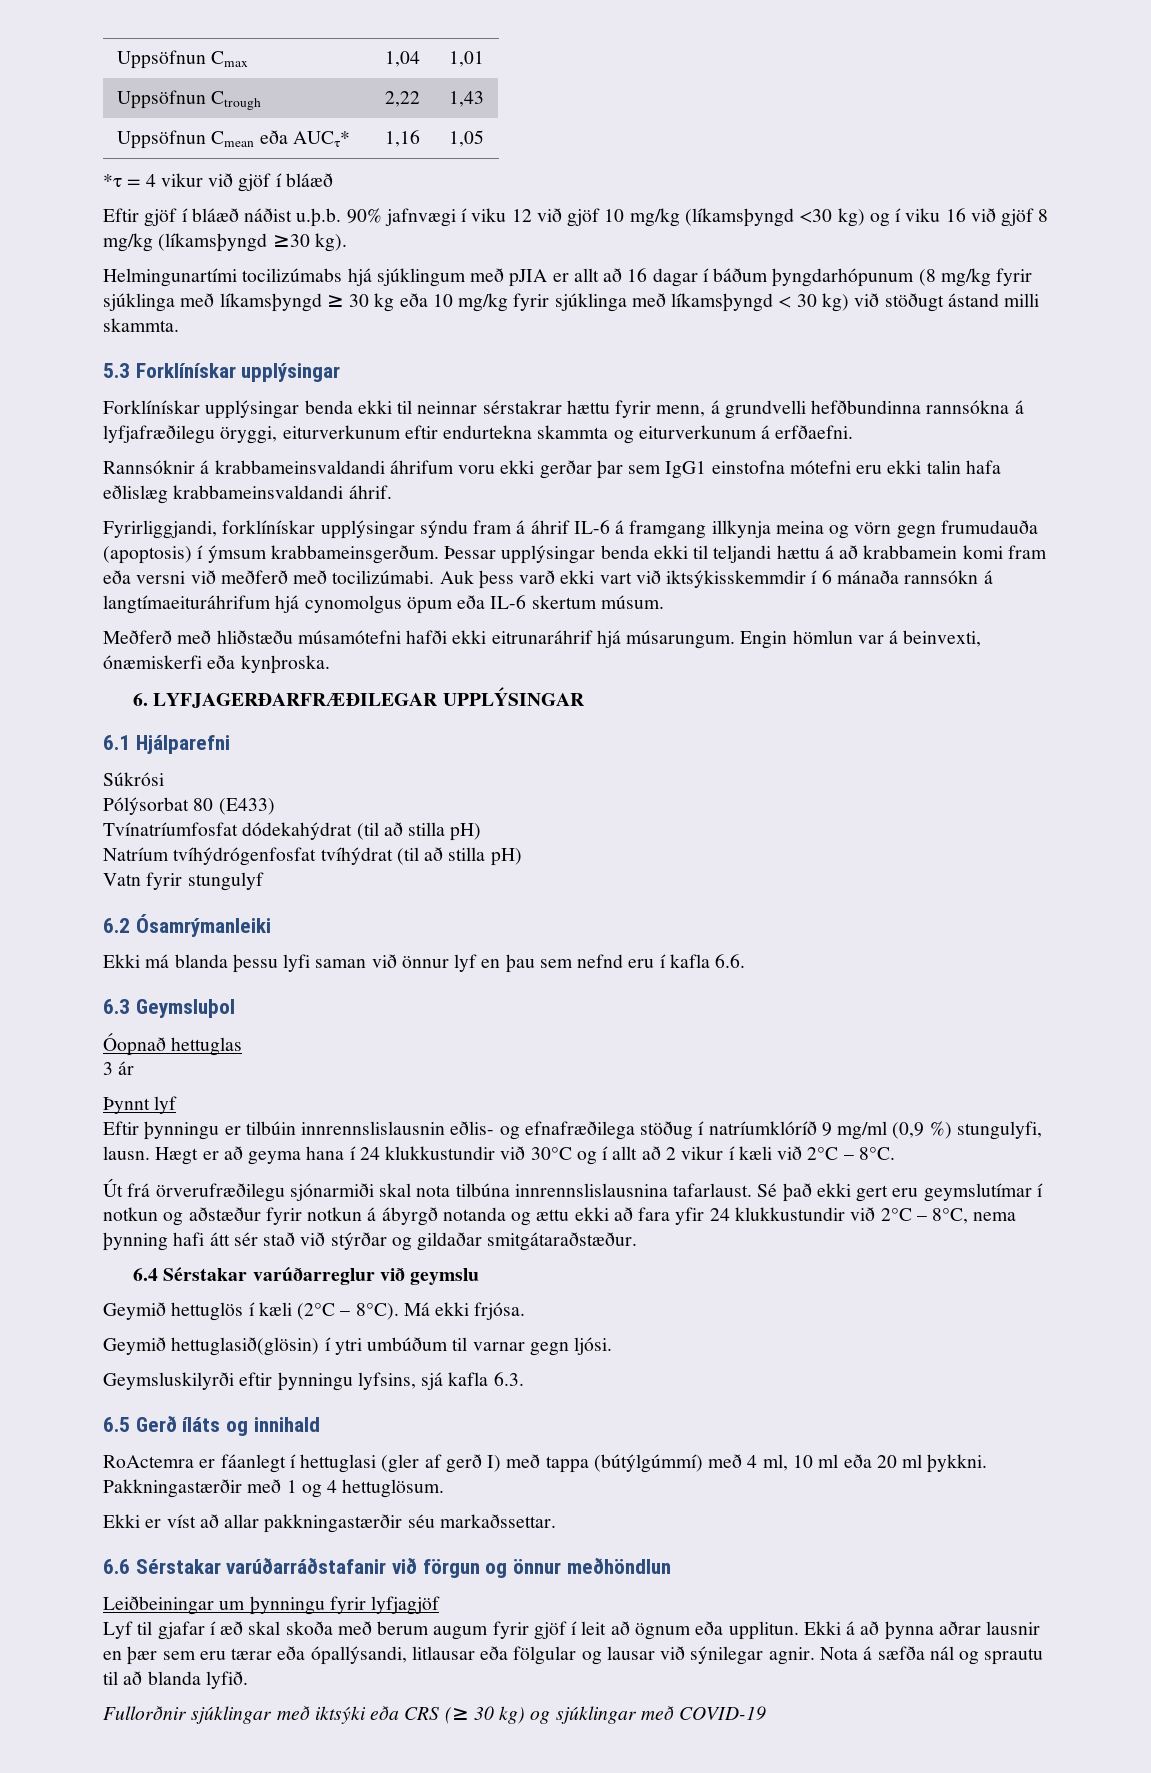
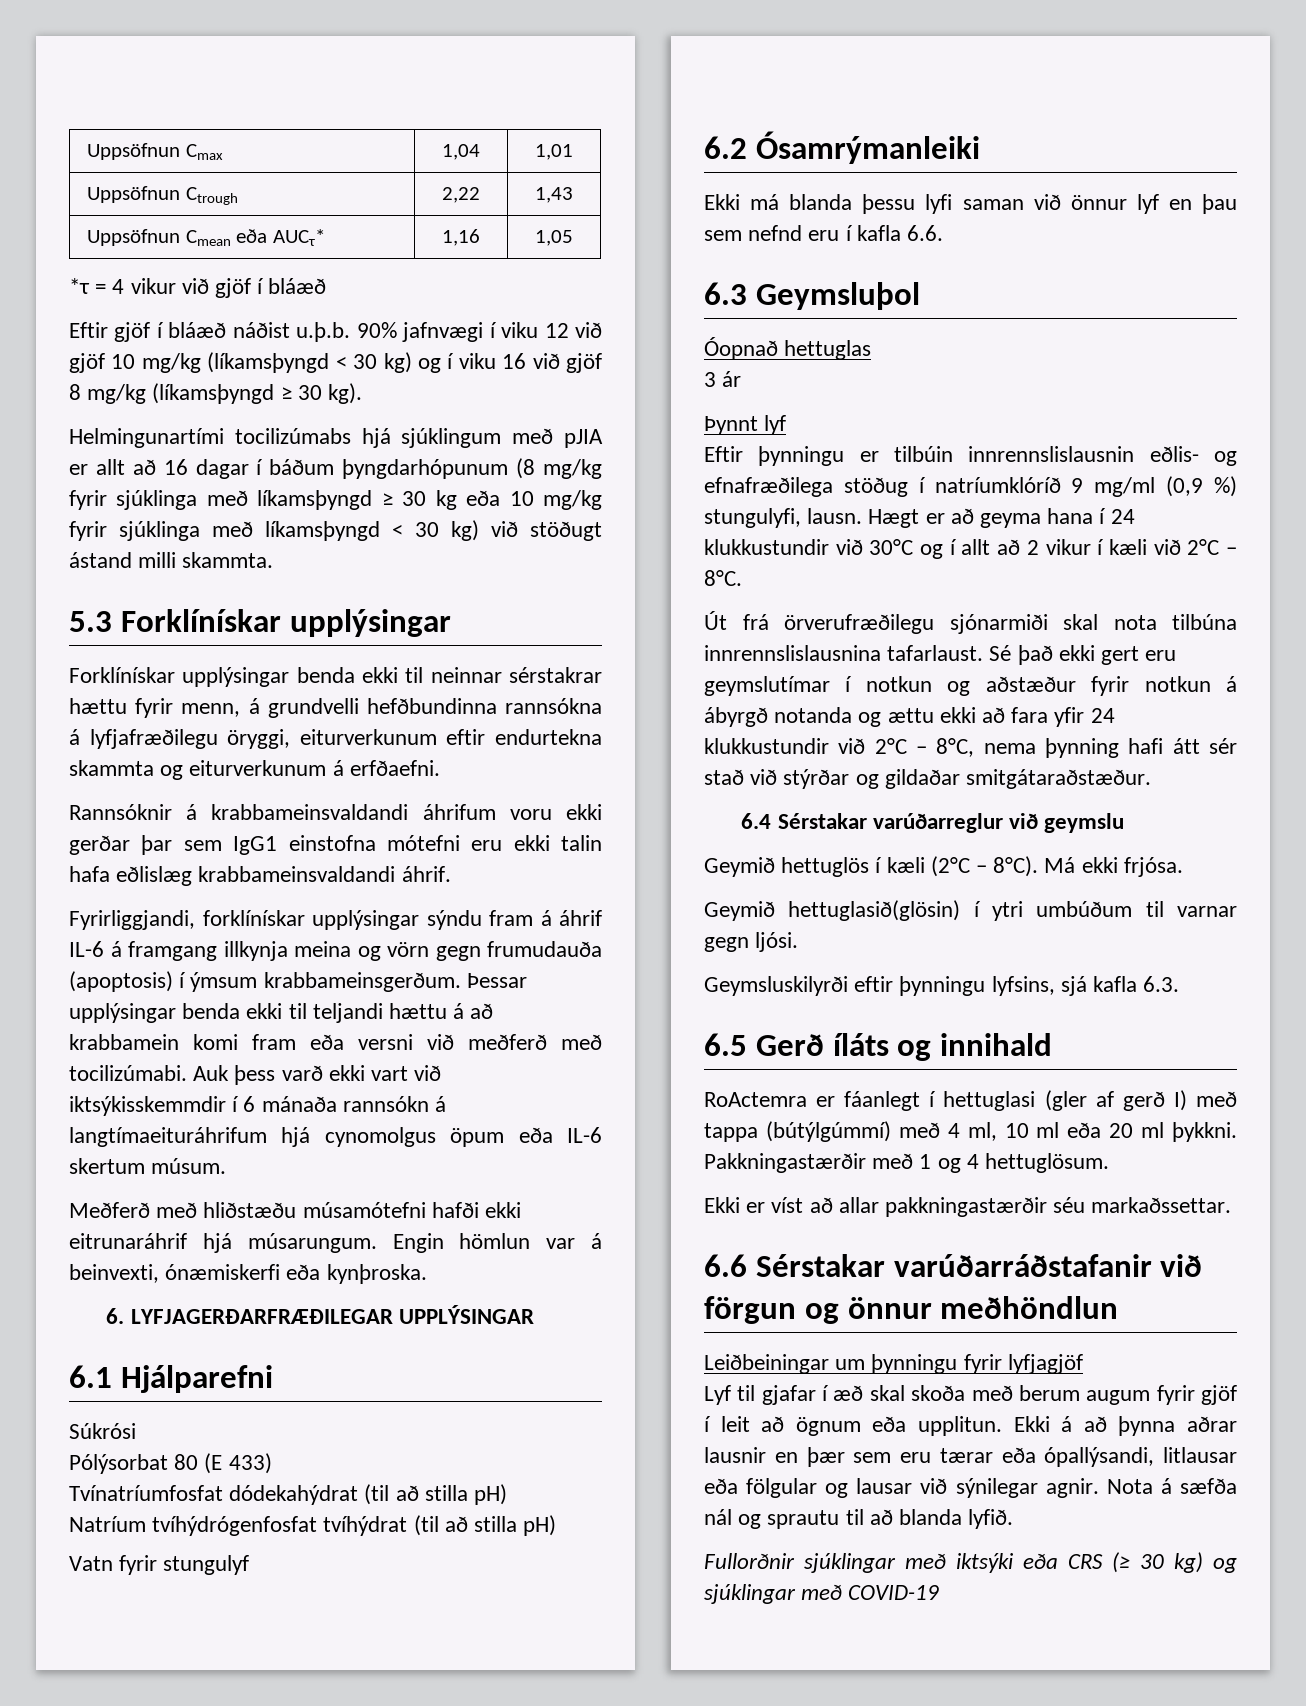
[799,209,833,223] <30 -> [335,354,378,369] < 30
[272,234,310,247] ≥30 -> [280,385,322,400] ≥ 30
[218,798,275,815] (E433) -> [204,1453,272,1474] (E 433)

